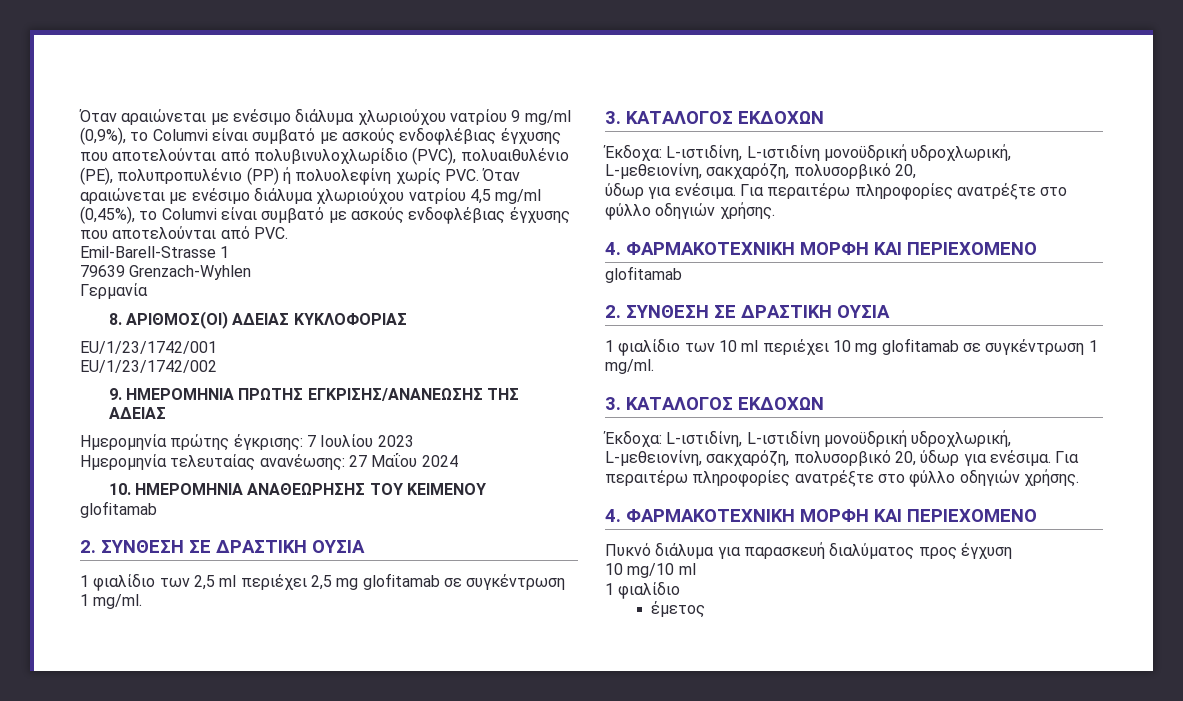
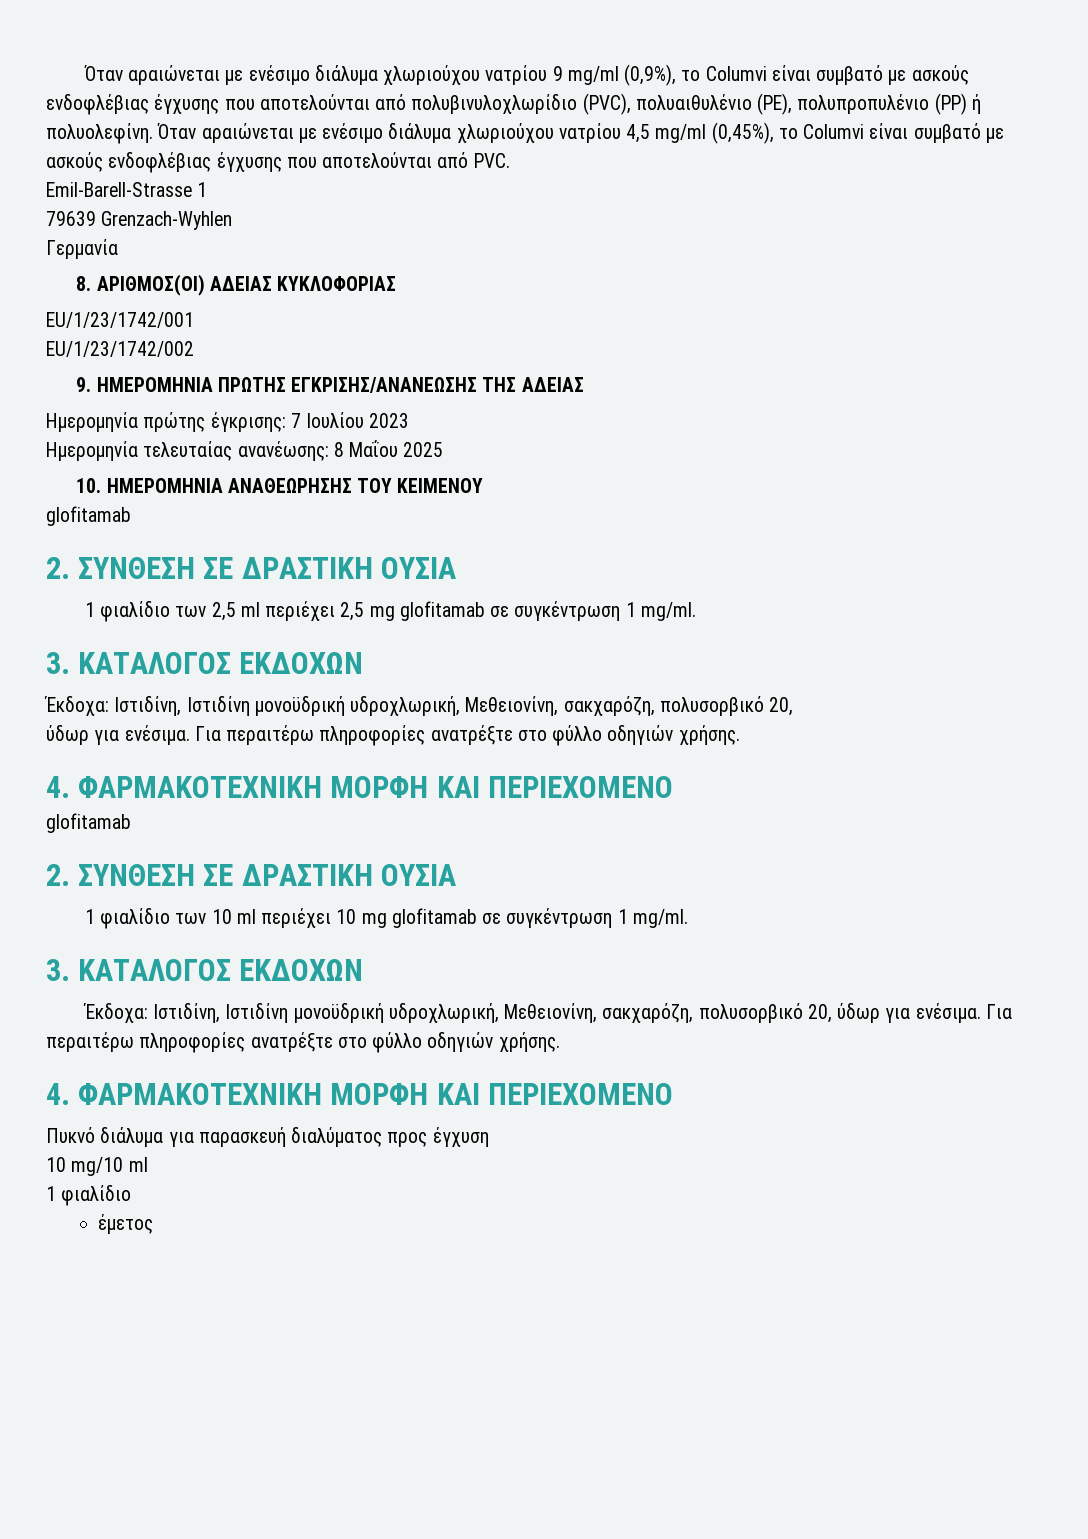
[295,168,479,185] πολυολεφίνη χωρίς PVC. -> [46,123,153,144] πολυολεφίνη.
[348,453,458,467] 27 Μαΐου 2024 -> [333,440,444,457] 8 Μαΐου 2025
[666,144,1012,161] [605,163,702,179] L-ιστιδίνη, L-ιστιδίνη μονοϋδρική υδροχλωρική, L-μεθειονίνη, -> [114,696,559,716] Ιστιδίνη, Ιστιδίνη μονοϋδρική υδροχλωρική, Μεθειονίνη,
[666,430,1012,447] [605,450,702,466] L-ιστιδίνη, L-ιστιδίνη μονοϋδρική υδροχλωρική, L-μεθειονίνη, -> [152,1003,598,1023] Ιστιδίνη, Ιστιδίνη μονοϋδρική υδροχλωρική, Μεθειονίνη,

